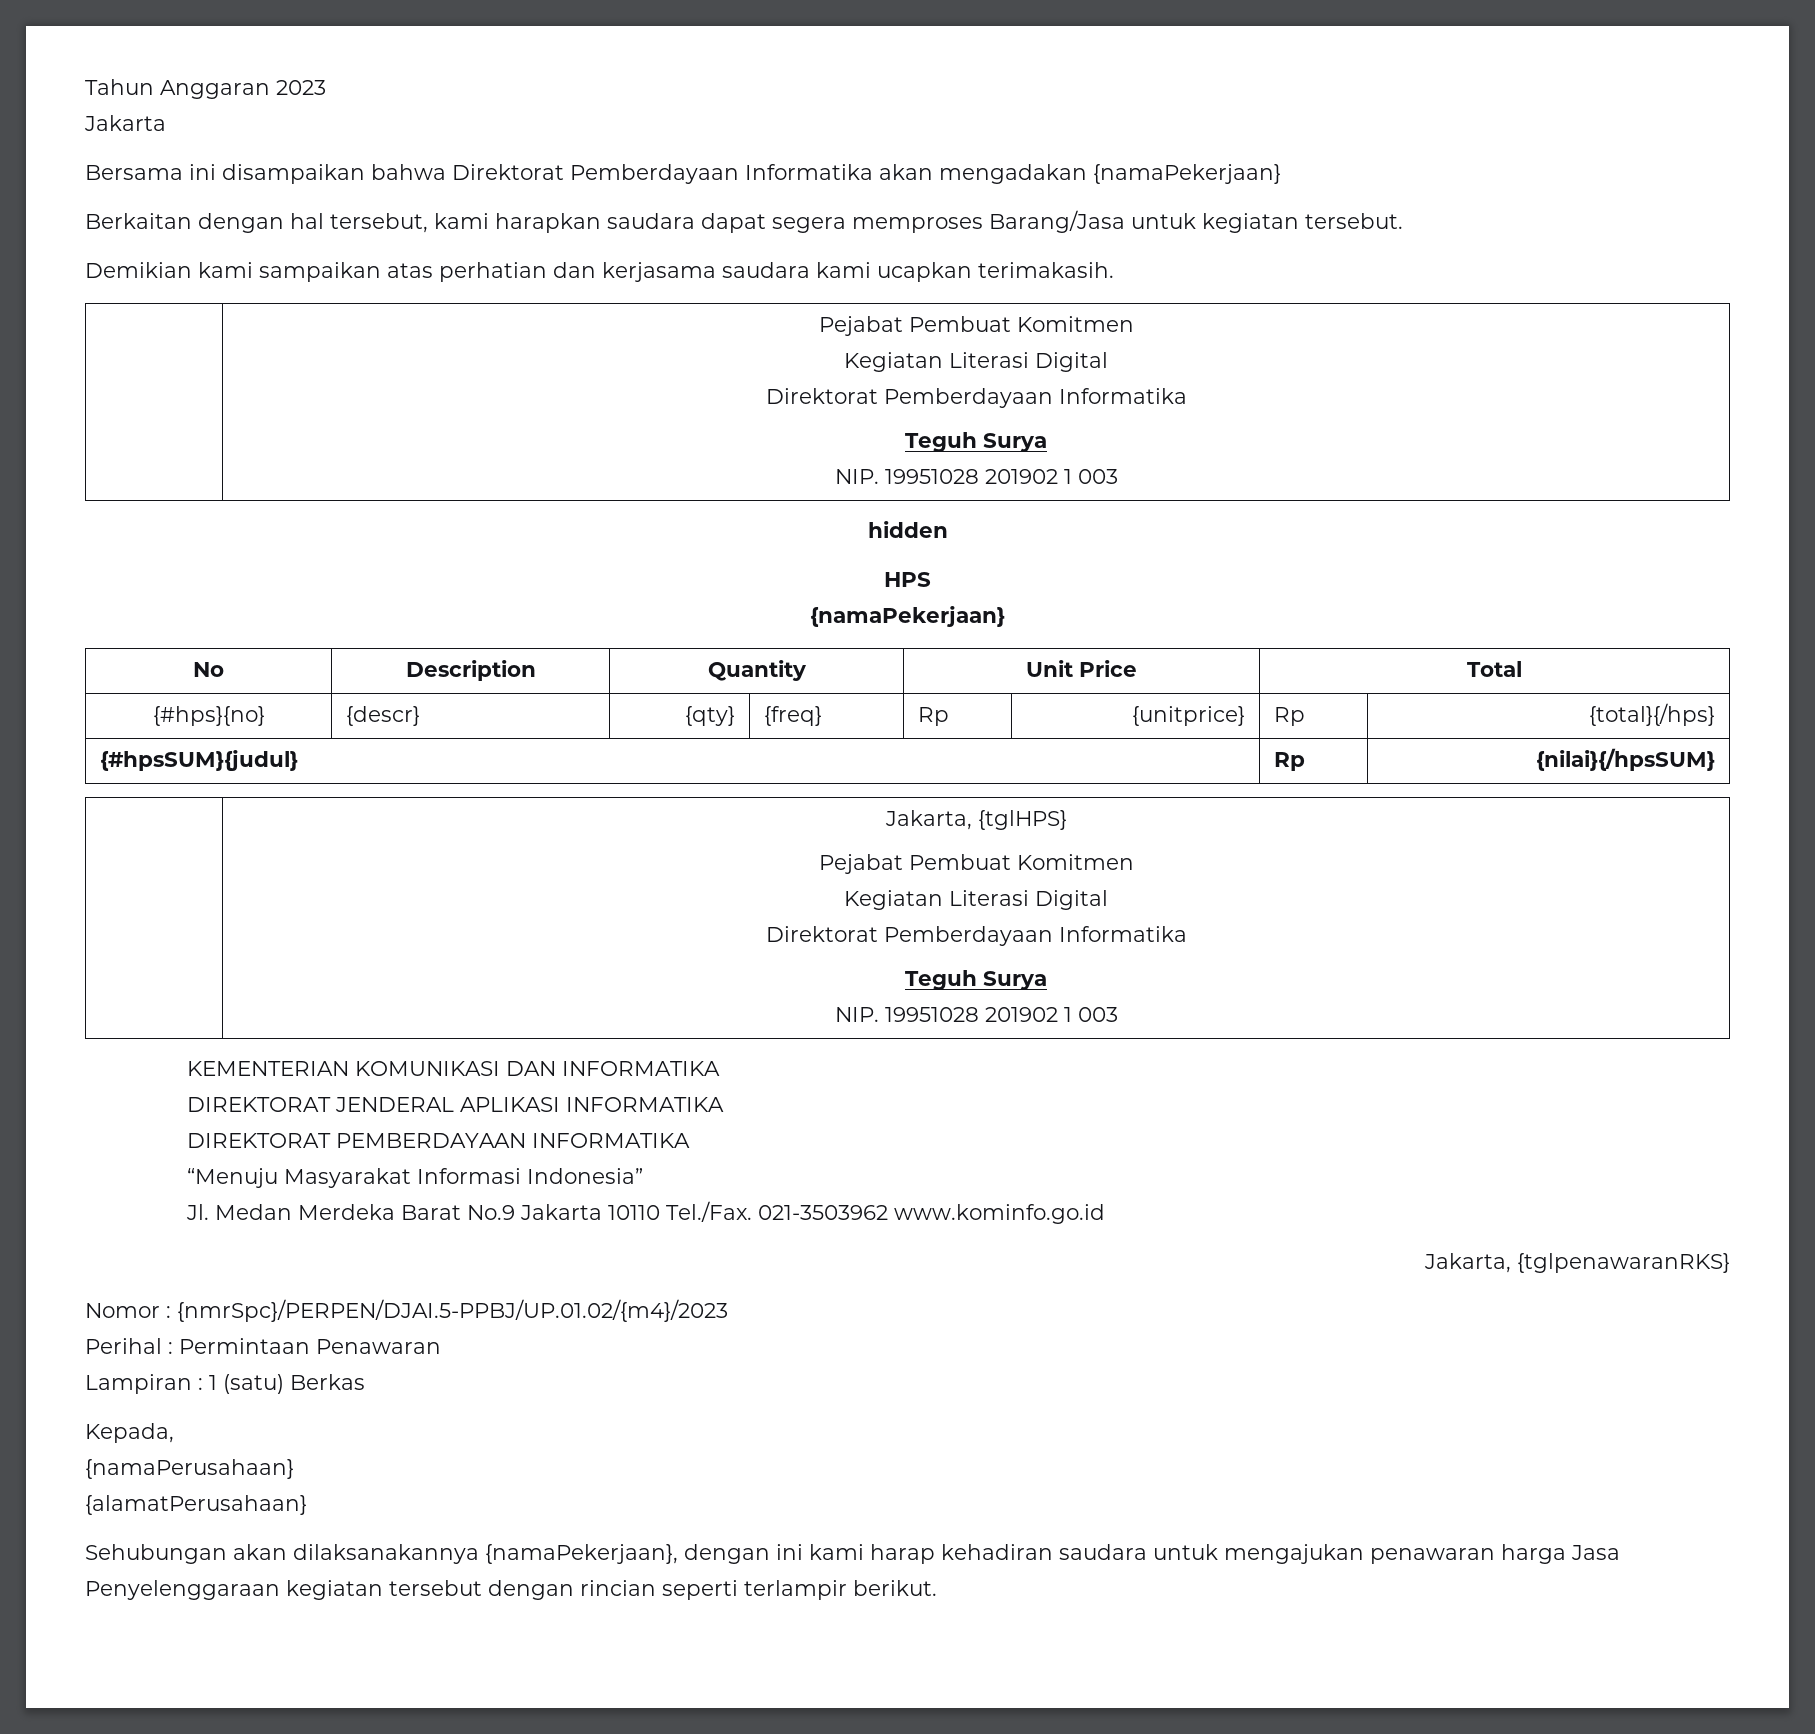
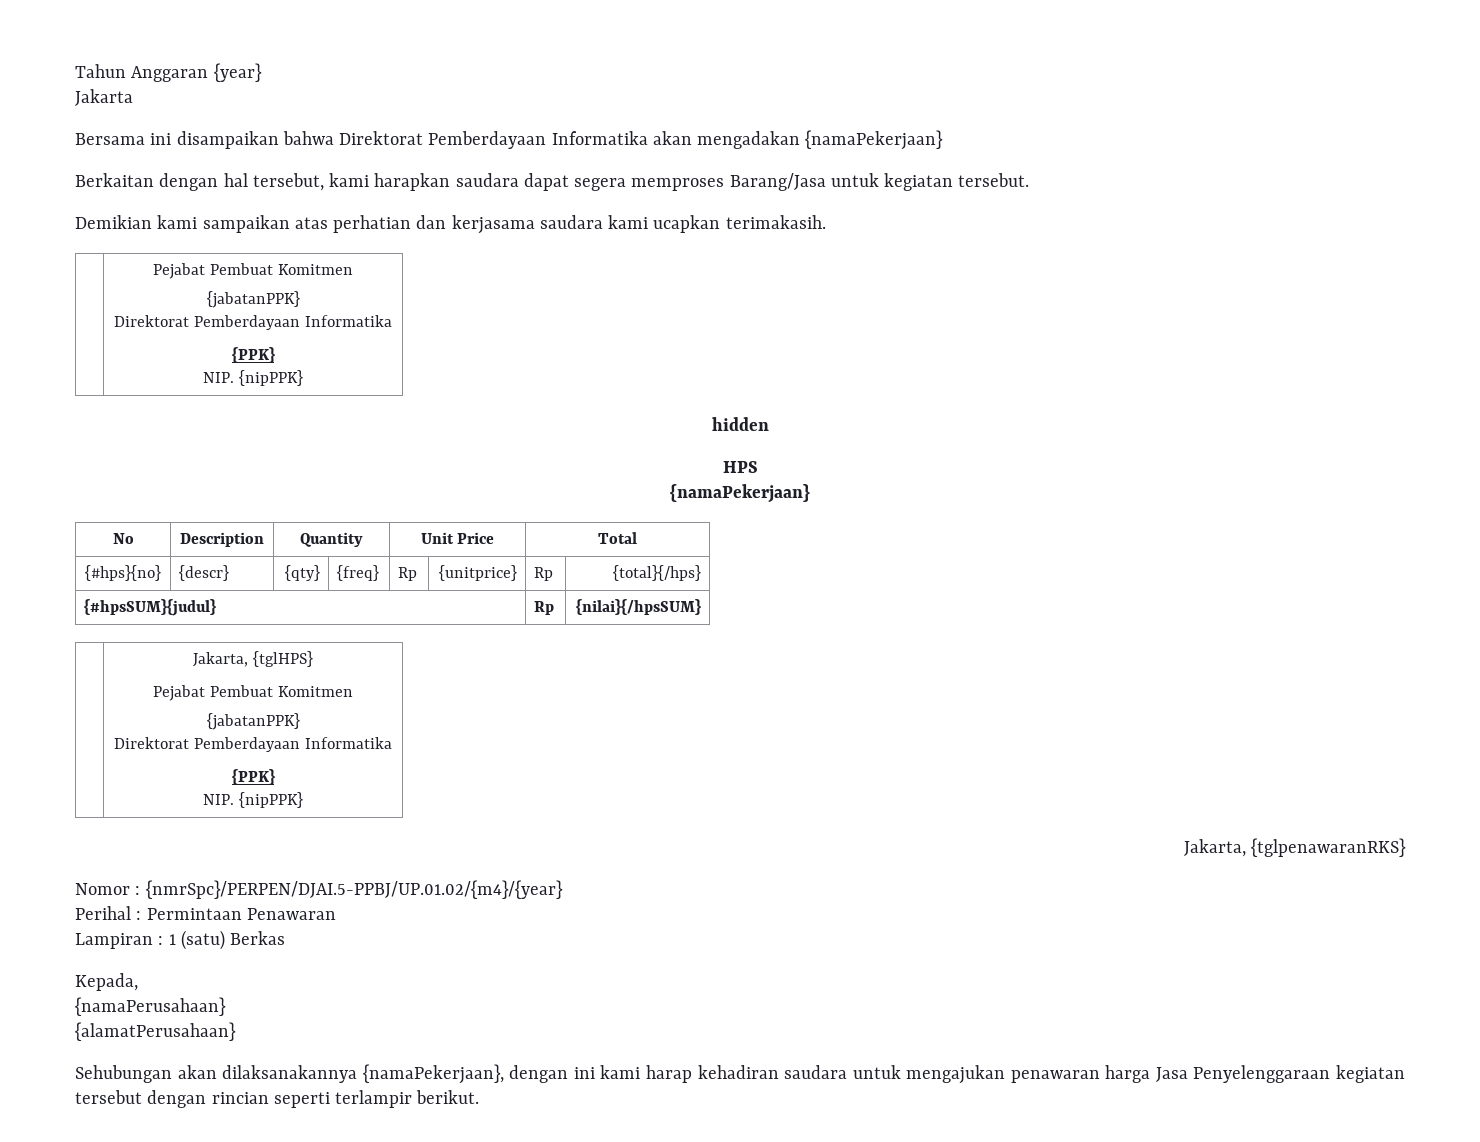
[276,80,326,95] 2023 -> [213,63,262,82] {year}
[844,352,1108,372] [765,388,1187,408] [905,432,1047,452] [834,469,1118,484] Kegiatan Literasi Digital // Direktorat Pemberdayaan Informatika // Teguh Surya // NIP. 19951028 201902 1 003 -> [206,291,300,308] [114,315,392,330] [231,347,275,363] [203,370,303,386] {jabatanPPK} // Direktorat Pemberdayaan Informatika // {PPK} // NIP. {nipPPK}
[844,890,1108,910] [765,926,1187,946] [905,970,1047,990] [834,1007,1118,1022] [186,1061,720,1076] [186,1097,724,1112] [186,1133,690,1148] [186,1168,643,1188] [185,1201,1105,1224] Kegiatan Literasi Digital // Direktorat Pemberdayaan Informatika // Teguh Surya // NIP. 19951028 201902 1 003 // KEMENTERIAN KOMUNIKASI DAN INFORMATIKA // DIREKTORAT JENDERAL APLIKASI INFORMATIKA // DIREKTORAT PEMBERDAYAAN INFORMATIKA // “Menuju Masyarakat Informasi Indonesia” // Jl. Medan Merdeka Barat No.9 Jakarta 10110 Tel./Fax. 021-3503962 www.kominfo.go.id -> [206,713,300,730] [114,737,392,752] [231,769,275,785] [203,792,303,808] {jabatanPPK} // Direktorat Pemberdayaan Informatika // {PPK} // NIP. {nipPPK}
[177,1299,728,1322] {nmrSpc}/PERPEN/DJAI.5-PPBJ/UP.01.02/{m4}/2023 -> [145,880,563,899] {nmrSpc}/PERPEN/DJAI.5-PPBJ/UP.01.02/{m4}/{year}

